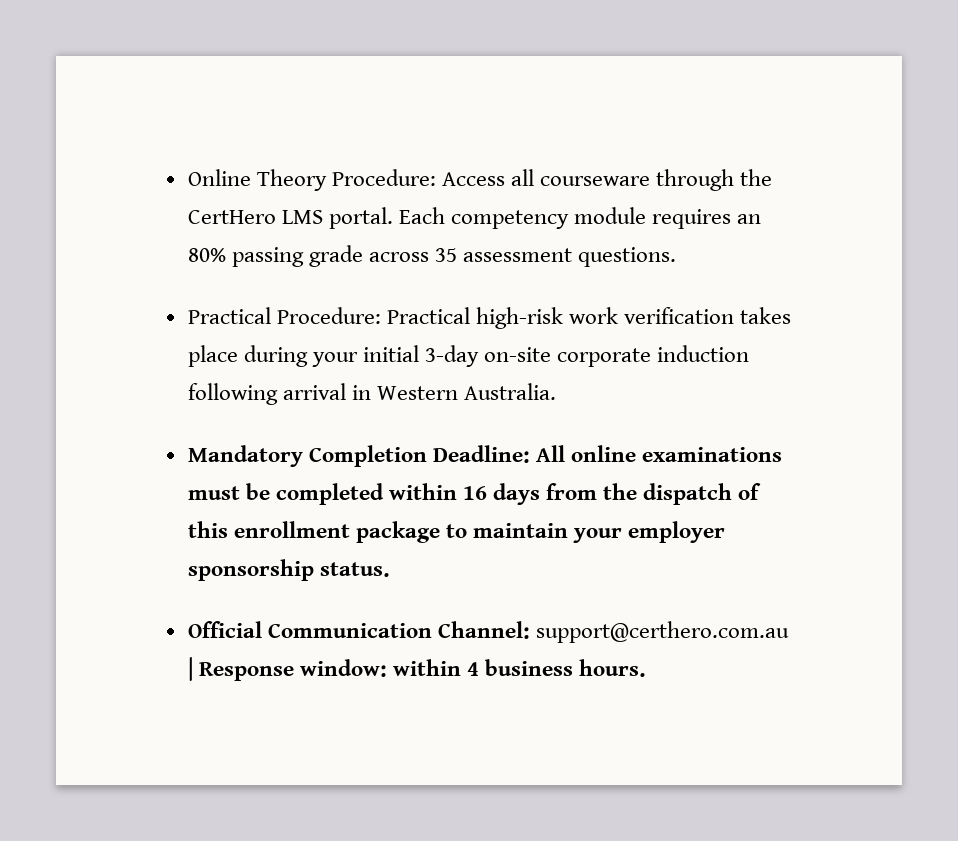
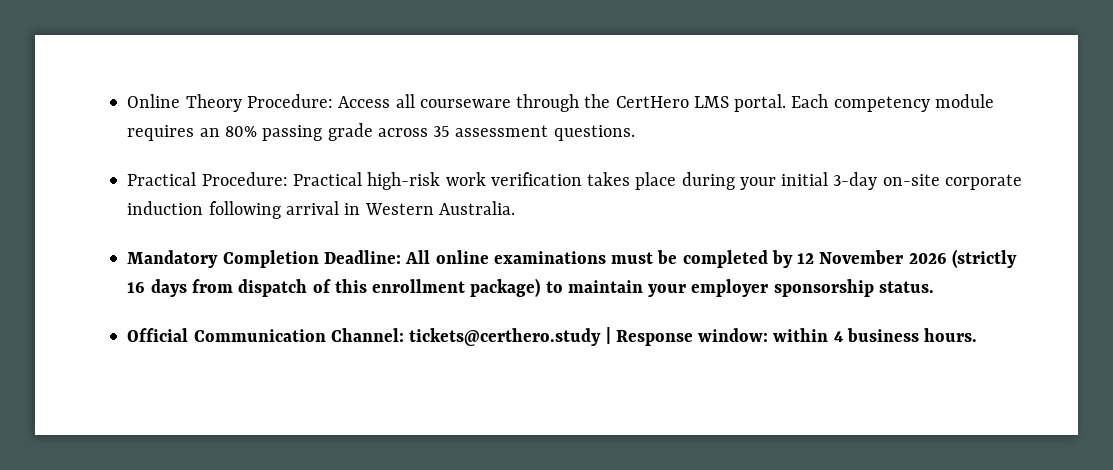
[388,483,457,500] within -> [771,249,1017,268] by 12 November 2026 (strictly
[603,483,638,500] the -> (233, 286) none
[355,521,440,543] package -> [470,278,541,297] package)
[535,621,789,643] support@certhero.com.au -> [409,328,602,346] tickets@certhero.study

